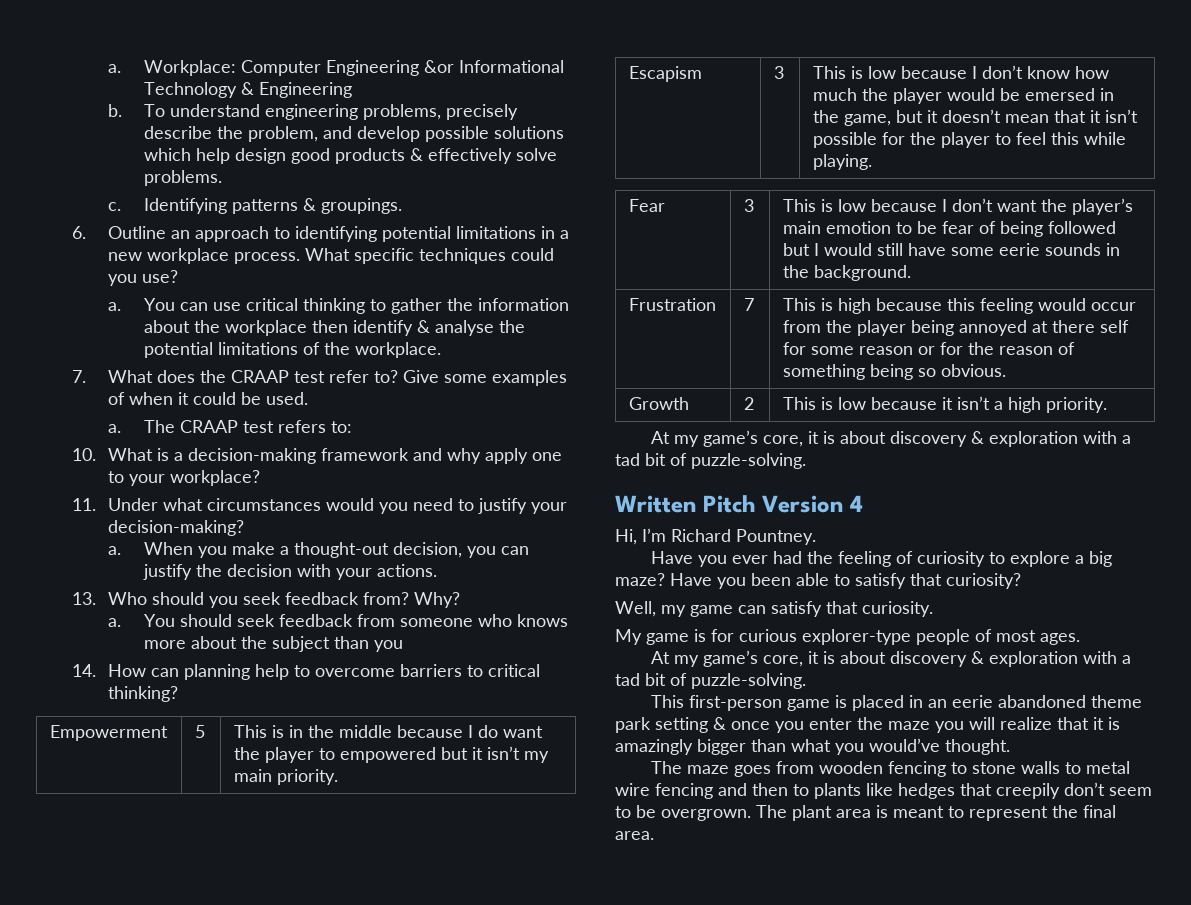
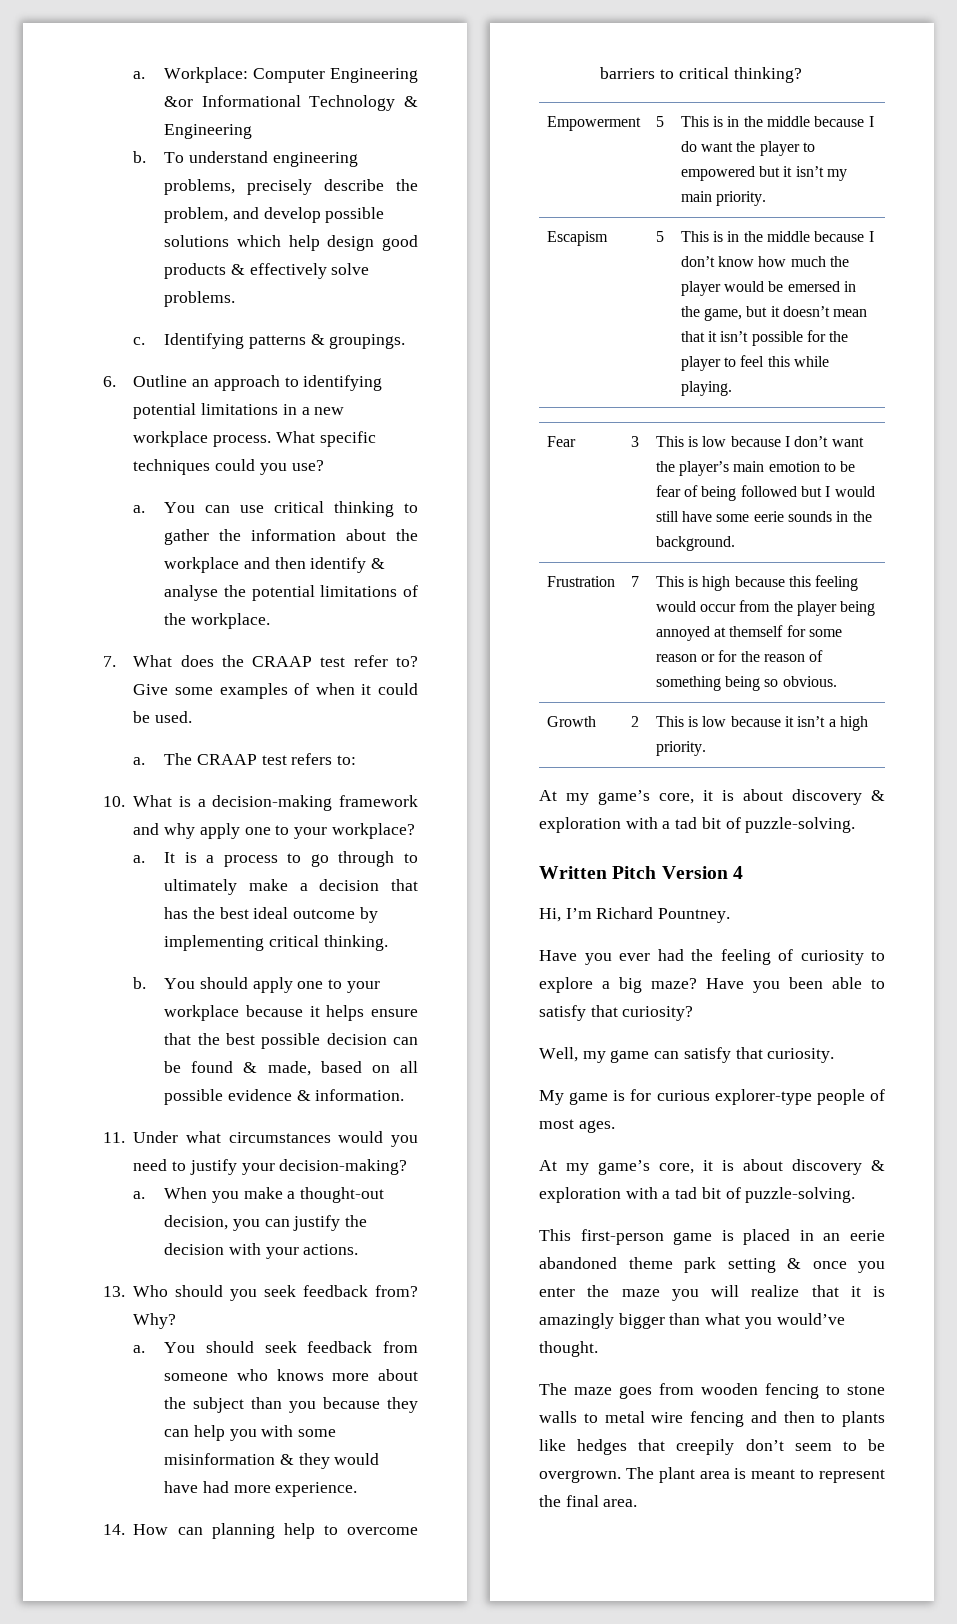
(307, 328) none -> [243,557,270,569] and
(260, 478) none -> [133,851,418,867] [164,879,419,895] [164,907,378,923] [164,935,388,951] [133,977,380,993] [164,1005,418,1021] [164,1033,418,1049] [164,1061,418,1076] [164,1089,405,1105] // a. It is a process to go through to ultimately make a decision that has the best ideal outcome by implementing critical thinking. // b. You should apply one to your workplace because it helps ensure that the best possible decision can be found & made, based on all possible evidence & information.
(403, 646) none -> [323,1397,418,1413] [164,1425,337,1441] [164,1453,380,1469] [164,1481,358,1497] because they can help you with some misinformation & they would have had more experience.
[773,66,784,79] [812,66,896,79] 3 | This is low -> [655,231,664,242] [680,231,811,242] 5 | This is in the middle
[1051,320,1129,333] there self -> [729,625,784,637] themself

